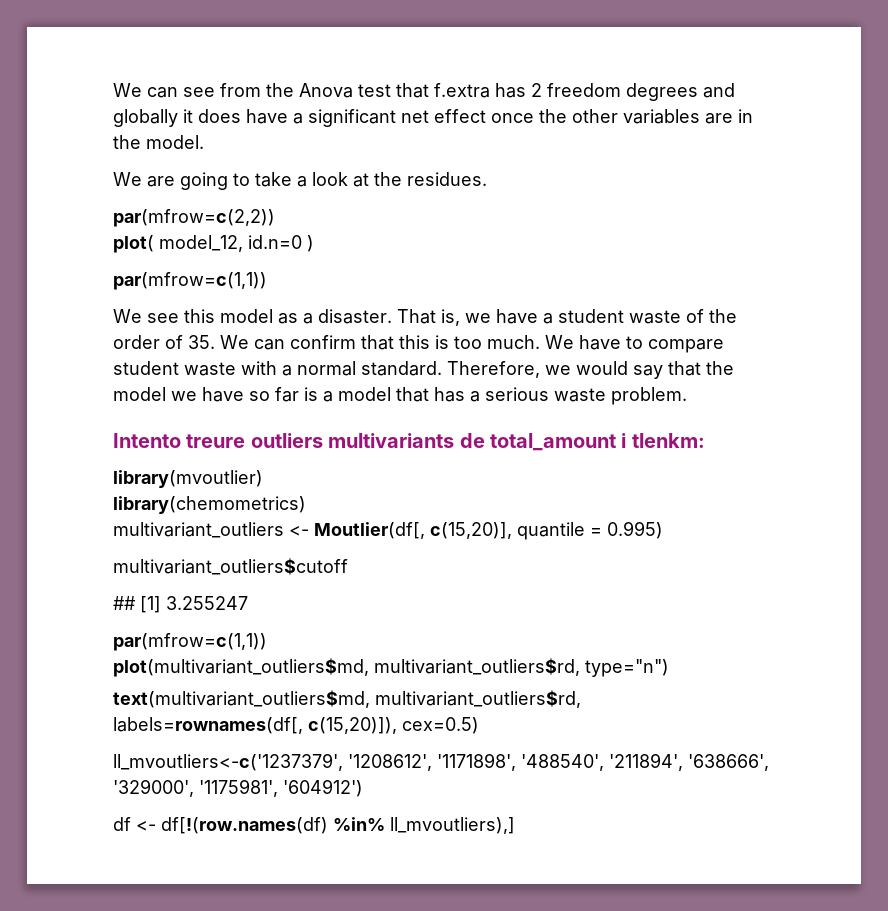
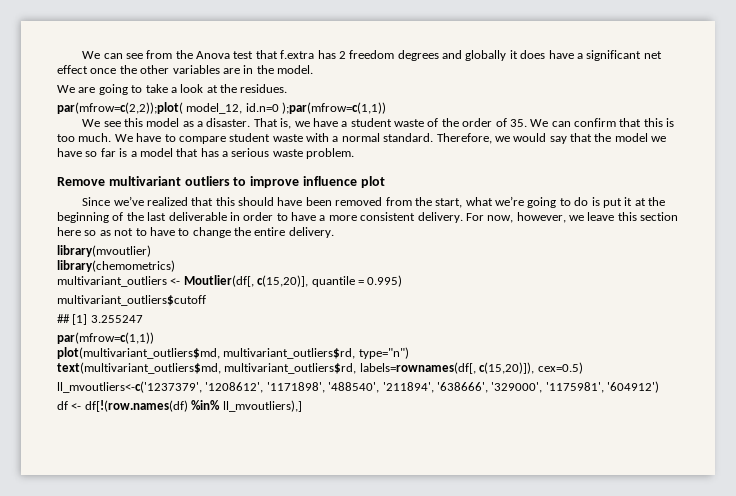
[113,209,275,227] [113,235,314,253] [113,272,267,290] par(mfrow=c(2,2)) // plot( model_12, id.n=0 ) // par(mfrow=c(1,1)) -> [57,102,387,114] par(mfrow=c(2,2));plot( model_12, id.n=0 );par(mfrow=c(1,1))
[113,433,705,451] Intento treure outliers multivariants de total_amount i tlenkm: -> [57,176,385,188] [82,196,666,208] [57,212,679,223] [57,227,334,238] Remove multivariant outliers to improve influence plot // Since we’ve realized that this should have been removed from the start, what we’re going to do is put it at the beginning of the last deliverable in order to have a more consistent delivery. For now, however, we leave this section here so as not to have to change the entire delivery.

